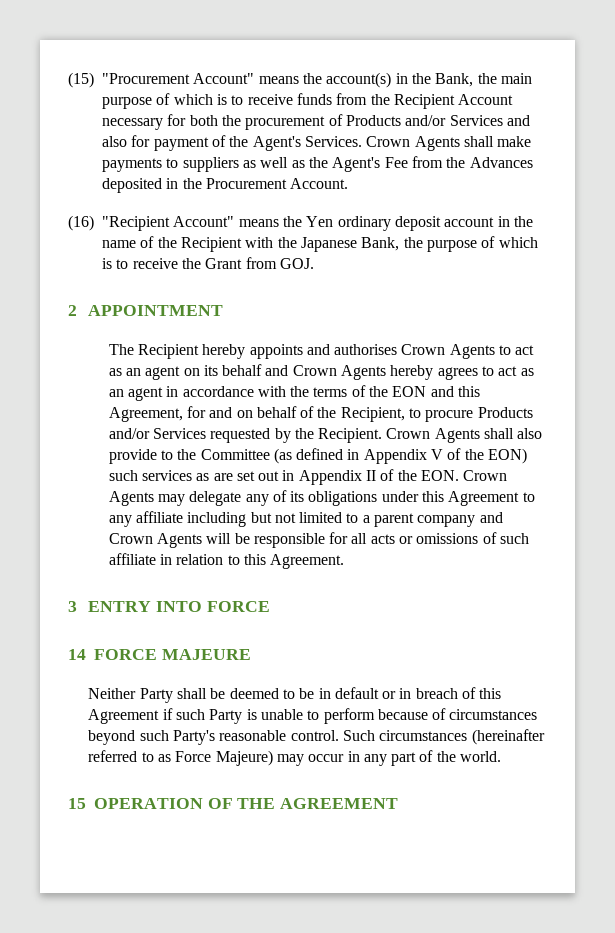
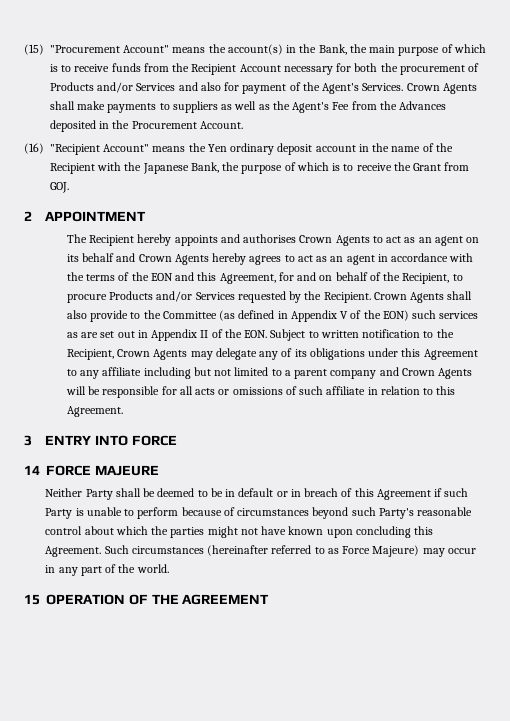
(460, 475) none -> [270,329,454,341] [66,349,114,360] Subject to written notification to the Recipient,
[290,730,339,741] control. -> [45,526,434,538] [45,546,102,557] control about which the parties might not have known upon concluding this Agreement.

